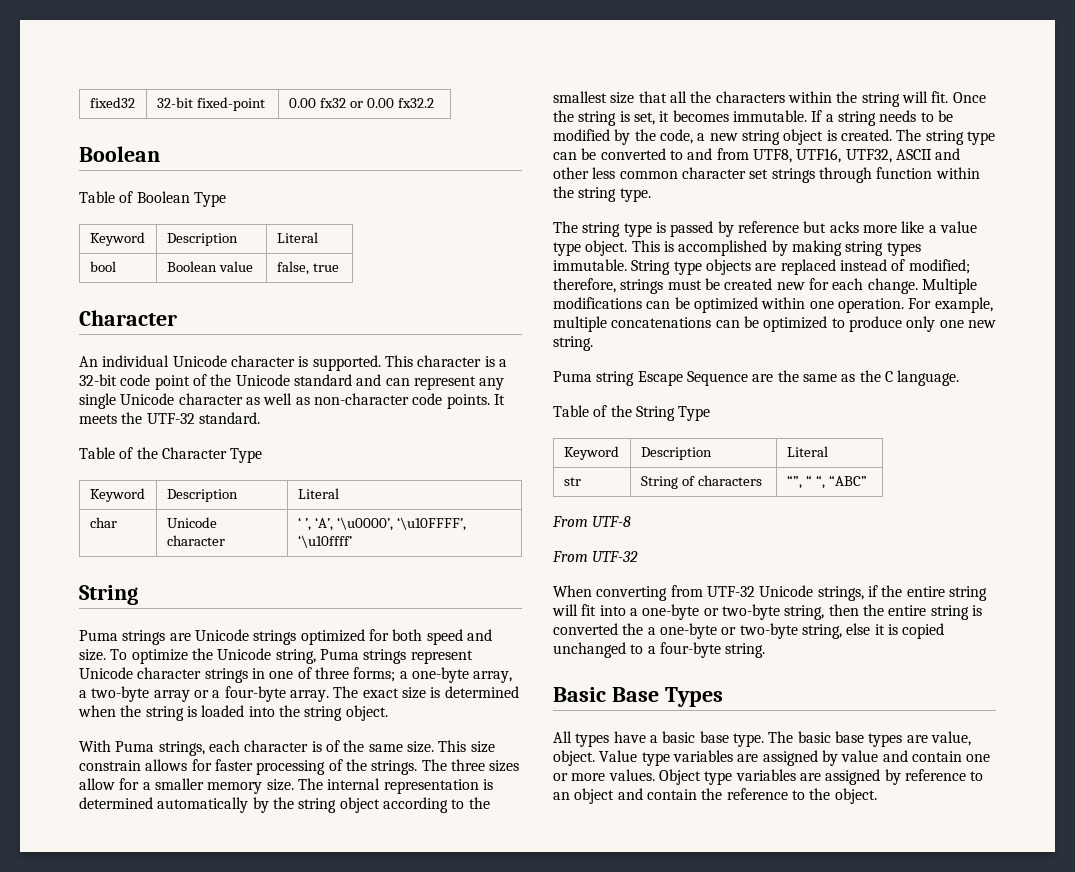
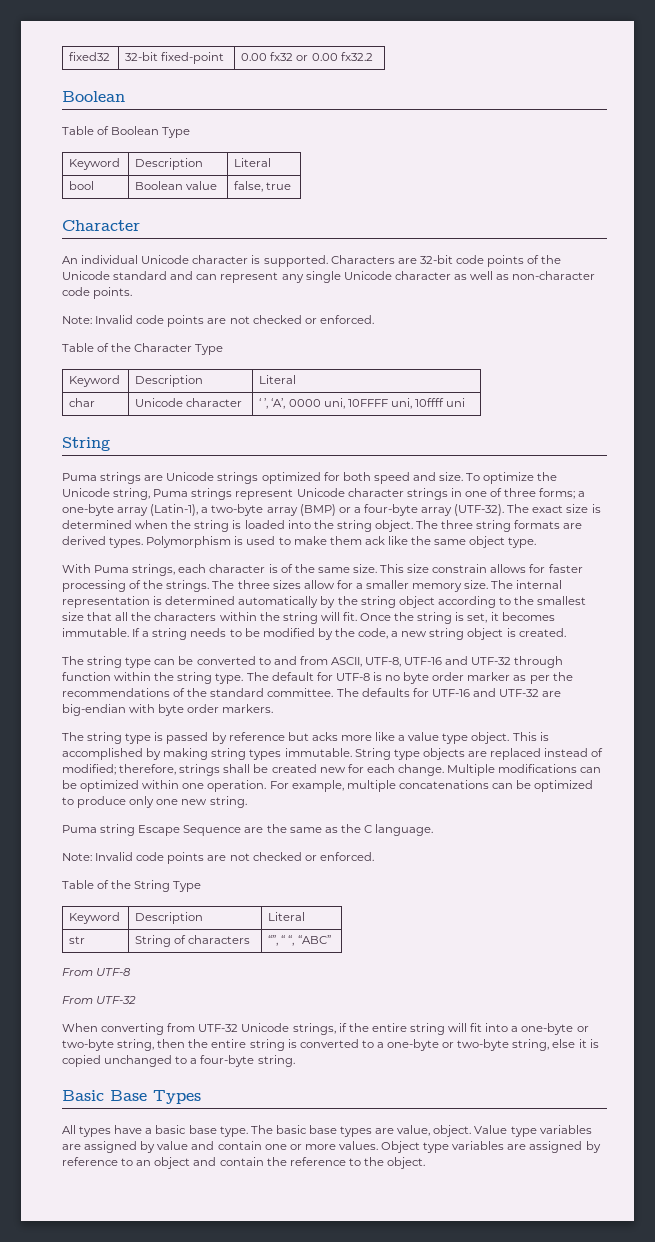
[384,355,507,367] This character is a -> [330,255,417,264] Characters are
[154,375,190,390] point -> [487,255,525,267] points
[493,394,505,405] [79,412,260,424] It meets the UTF-32 standard. -> [62,315,374,327] // Note: Invalid code points are not checked or enforced.
[336,517,466,531] [297,535,352,548] ‘\u0000’, ‘\u10FFFF’, ‘\u10ffff’ -> [288,398,466,409] 0000 uni, 10FFFF uni, 10ffff uni
[473,671,513,683] array, -> [117,504,199,516] array (Latin-1),
(190, 696) none -> [299,504,336,516] (BMP)
[289,690,329,702] array. -> [421,504,505,516] array (UTF-32).
(388, 713) none -> [416,520,583,532] [62,536,537,548] The three string formats are derived types. Polymorphism is used to make them ack like the same object type.
(892, 135) none -> (566, 632) //
[752,148,961,163] [553,167,815,183] UTF8, UTF16, UTF32, ASCII and other less common character set strings -> [330,656,512,667] ASCII, UTF-8, UTF-16 and UTF-32
(651, 195) none -> [246,672,573,684] [62,688,562,697] [62,704,274,716] The default for UTF-8 is no byte order marker as per the recommendations of the standard committee. The defaults for UTF-16 and UTF-32 are big-endian with byte order markers.
[667,280,702,290] must -> [223,764,251,773] shall
(960, 378) none -> [62,852,374,864] // Note: Invalid code points are not checked or enforced.
[622,623,644,635] the -> [361,1040,374,1048] to

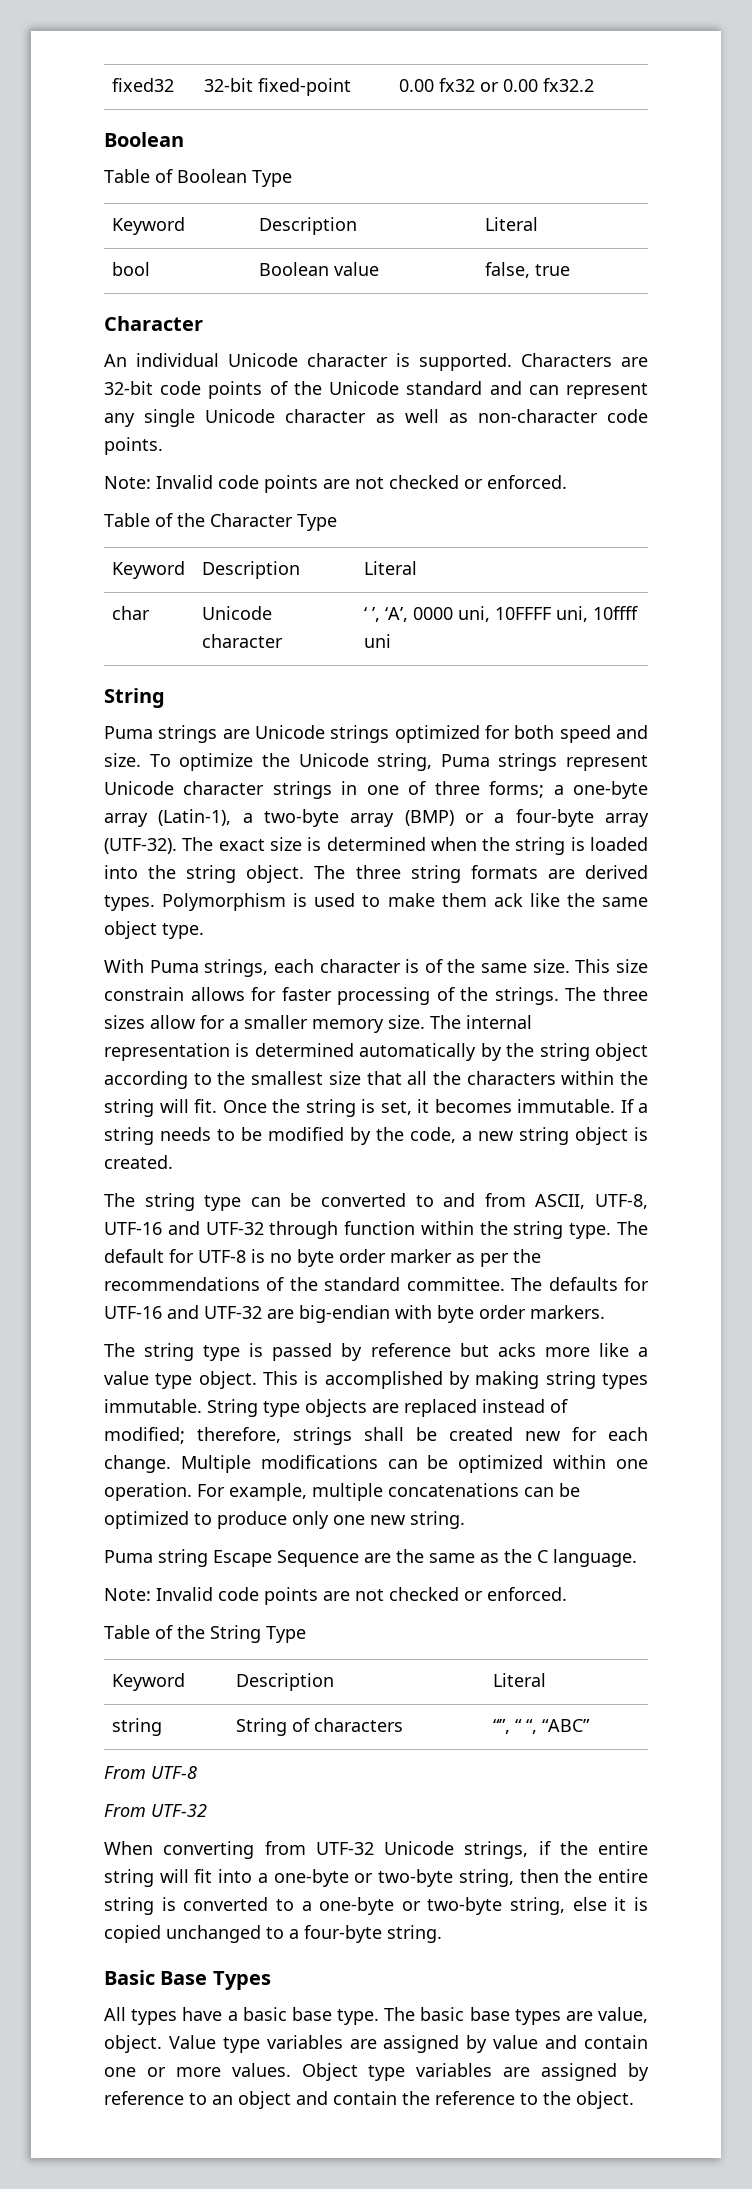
[69,936,86,944] str -> [112,1718,163,1736] string

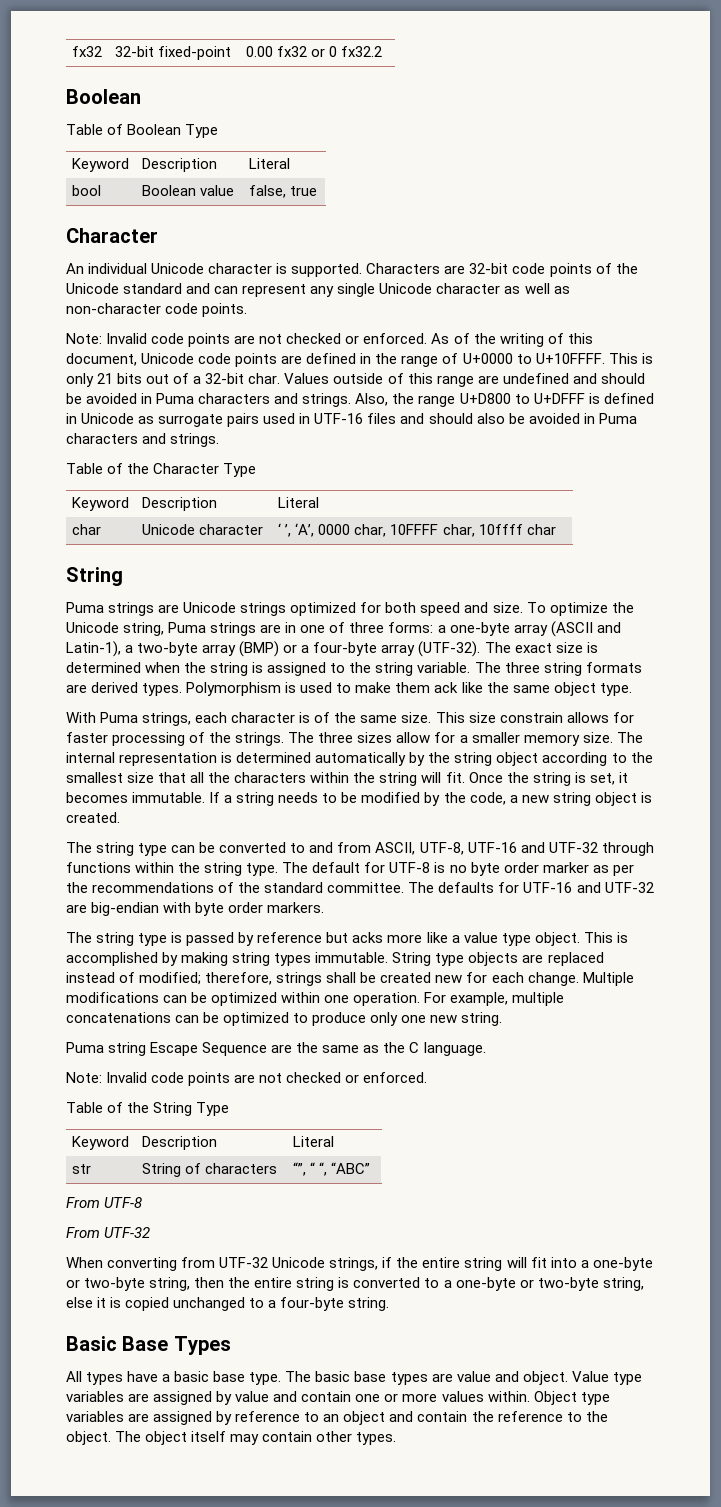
[112,78,175,92] fixed32 -> [72,46,103,57] fx32
[503,79,539,92] 0.00 -> [329,46,338,57] 0
(567, 482) none -> [431,333,593,347] [66,353,653,367] [66,373,645,387] [66,393,654,407] [66,413,637,427] [66,433,220,447] As of the writing of this document, Unicode code points are defined in the range of U+0000 to U+10FFFF. This is only 21 bits out of a 32-bit char. Values outside of this range are undefined and should be avoided in Puma characters and strings. Also, the range U+D800 to U+DFFF is defined in Unicode as surrogate pairs used in UTF-16 files and should also be avoided in Puma characters and strings.
[458,606,639,622] [364,634,392,648] uni, 10FFFF uni, 10ffff uni -> [354,524,556,537] char, 10FFFF char, 10ffff char
[566,755,648,771] [104,781,332,799] represent Unicode character strings -> [260,624,282,633] are
[489,781,545,798] forms; -> [388,622,434,633] forms:
[158,809,232,826] (Latin-1), -> [550,621,621,637] [66,641,121,657] (ASCII and Latin-1),
[590,837,648,851] [104,865,305,883] loaded into the string object. -> [267,662,471,676] assigned to the string variable.
[344,1221,416,1235] function -> [66,862,131,873] functions
[112,1718,163,1736] string -> [72,1164,92,1174] str
[598,2007,649,2023] value, -> [456,1371,519,1382] value and
[231,2063,291,2077] values. -> [441,1391,530,1402] values within.
(634, 2100) none -> [115,1431,397,1445] The object itself may contain other types.

